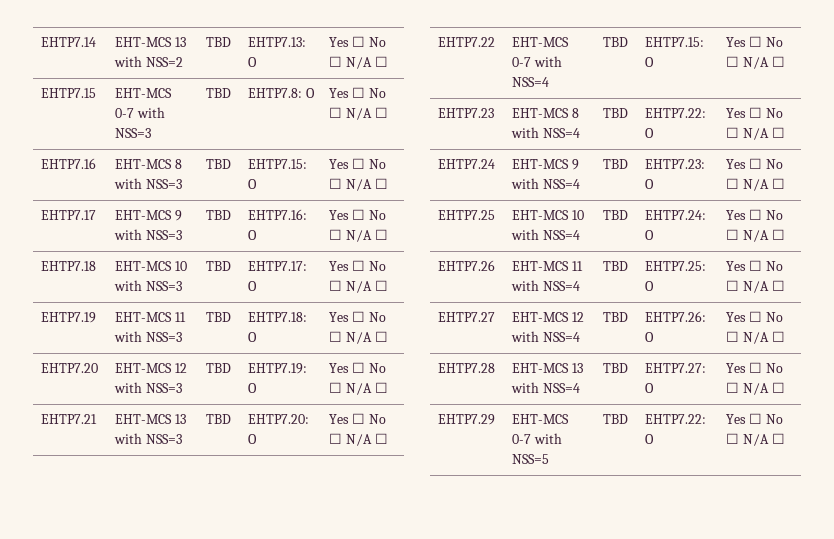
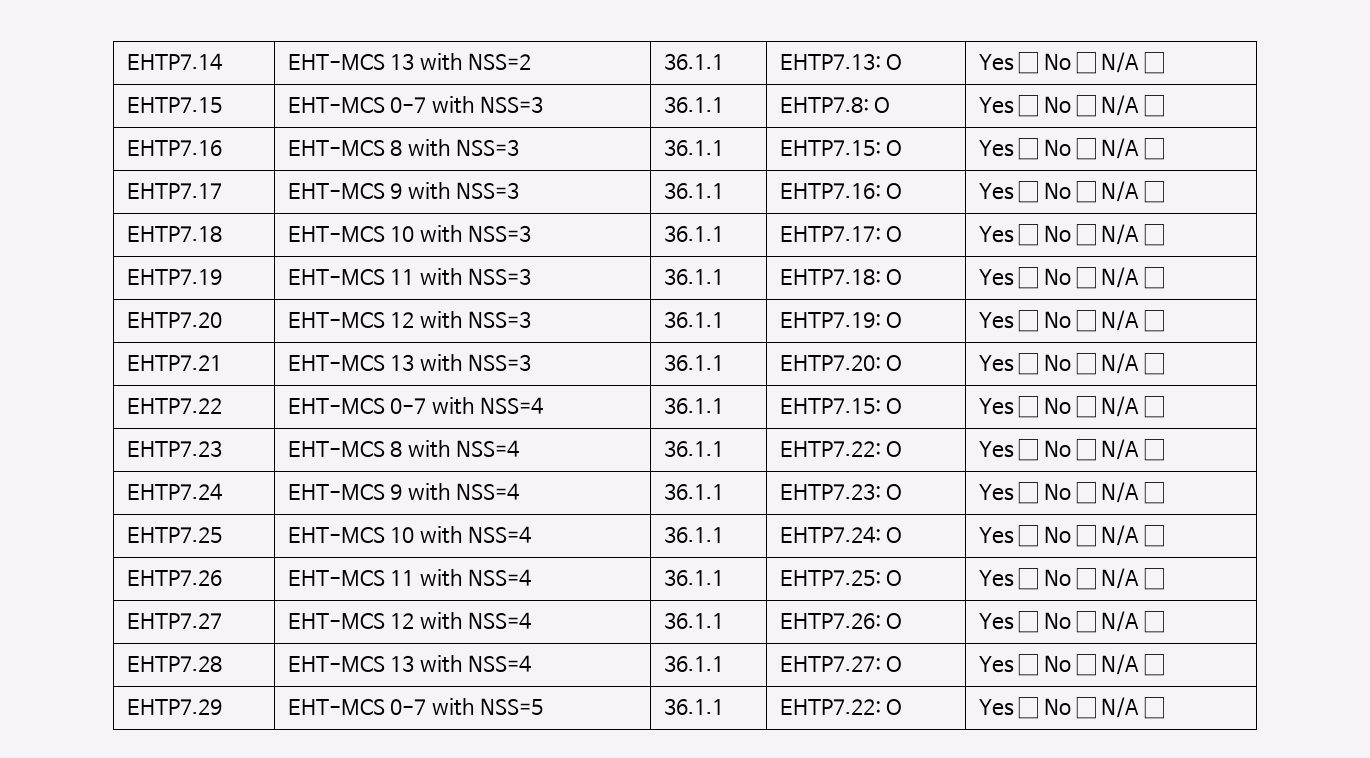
[206,37,232,47] TBD -> [663,53,724,70] 36.1.1
[206,88,232,98] TBD -> [663,96,724,113] 36.1.1
[206,159,232,169] TBD -> [663,139,724,156] 36.1.1
[206,210,232,220] TBD -> [663,182,724,199] 36.1.1
[206,261,232,271] TBD -> [663,225,724,242] 36.1.1
[206,312,232,322] TBD -> [663,268,724,285] 36.1.1
[206,363,232,373] TBD -> [663,311,724,328] 36.1.1
[206,414,232,424] TBD -> [663,354,724,371] 36.1.1
[603,37,629,47] TBD -> [663,397,724,414] 36.1.1
[603,108,629,118] TBD -> [663,440,724,457] 36.1.1
[603,159,629,169] TBD -> [663,483,724,500] 36.1.1
[603,210,629,220] TBD -> [663,526,724,543] 36.1.1
[603,261,629,271] TBD -> [663,569,724,586] 36.1.1
[603,312,629,322] TBD -> [663,612,724,629] 36.1.1
[603,363,629,373] TBD -> [663,655,724,672] 36.1.1
[603,414,629,424] TBD -> [663,698,724,715] 36.1.1

